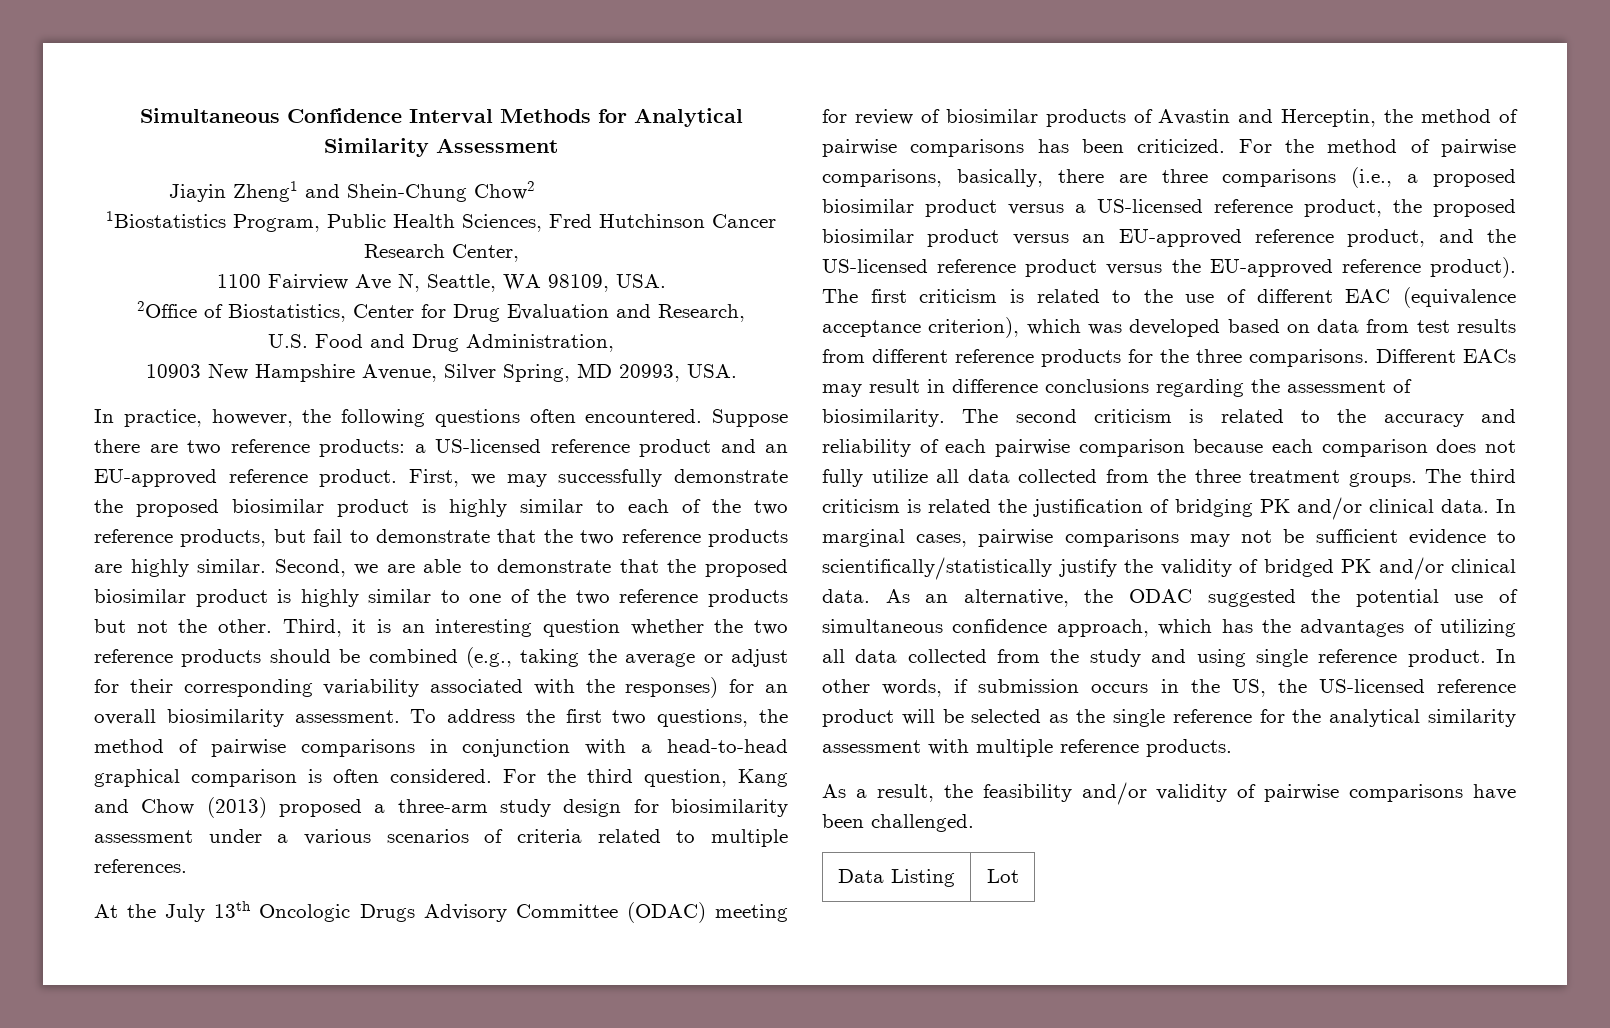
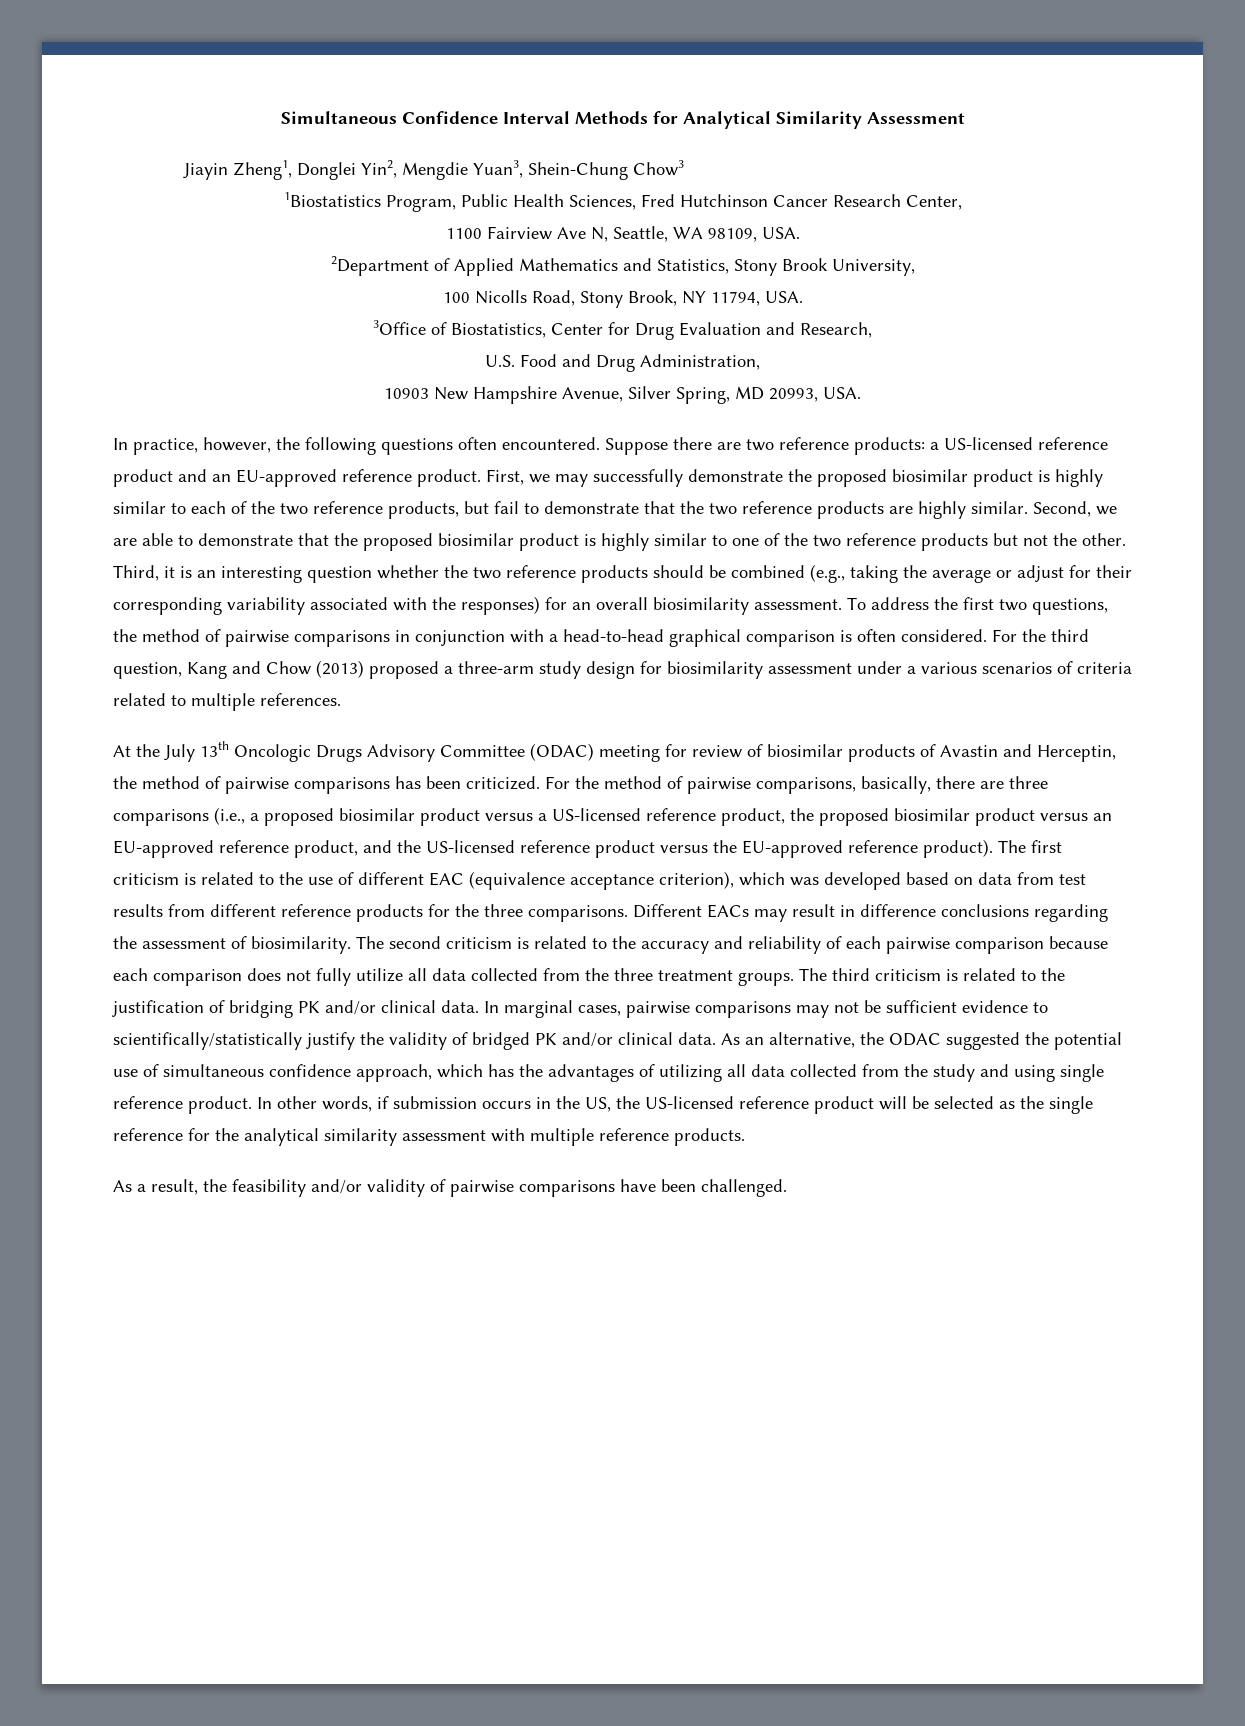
[232,181,535,202] Zheng1 and Shein-Chung Chow2 -> [232,160,684,180] Zheng1, Donglei Yin2, Mengdie Yuan3, Shein-Chung Chow3
[137,301,197,318] 2Office -> [330,256,915,276] [442,290,803,308] [373,320,426,335] 2Department of Applied Mathematics and Statistics, Stony Brook University, // 100 Nicolls Road, Stony Brook, NY 11794, USA. // 3Office
(992, 506) none -> [1021,970,1036,981] to
[838,869,955,887] [986,869,1019,883] // Data Listing | Lot -> (787, 1188) none

